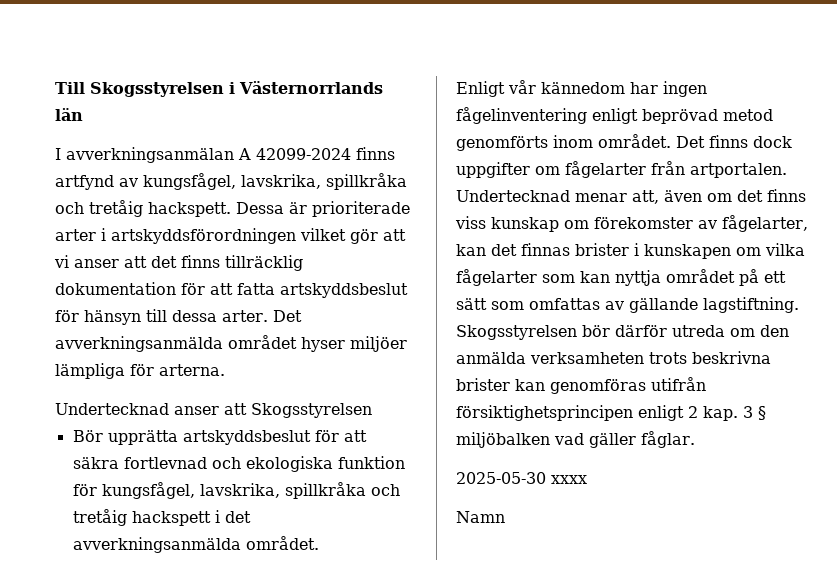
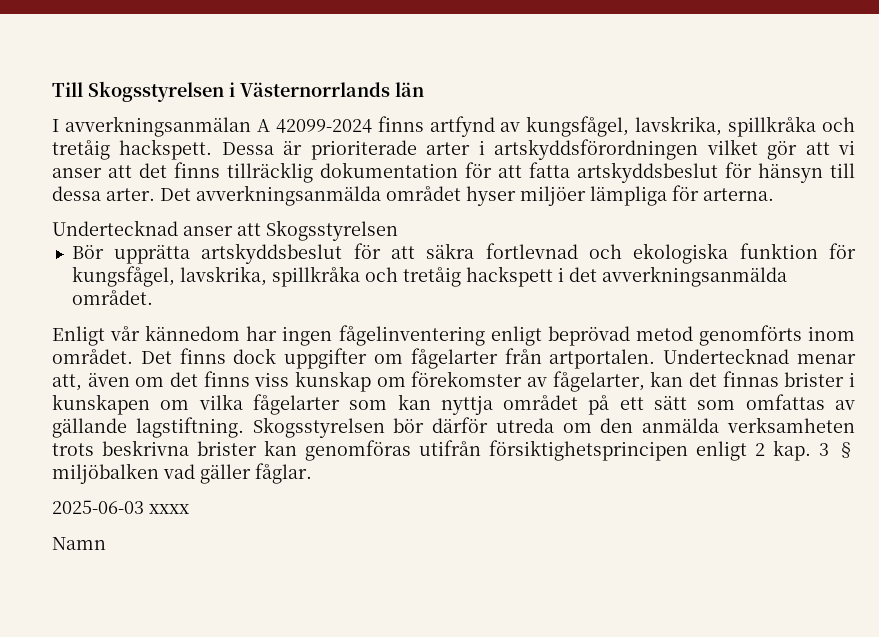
[456,472,546,484] 2025-05-30 -> [52,500,144,514] 2025-06-03

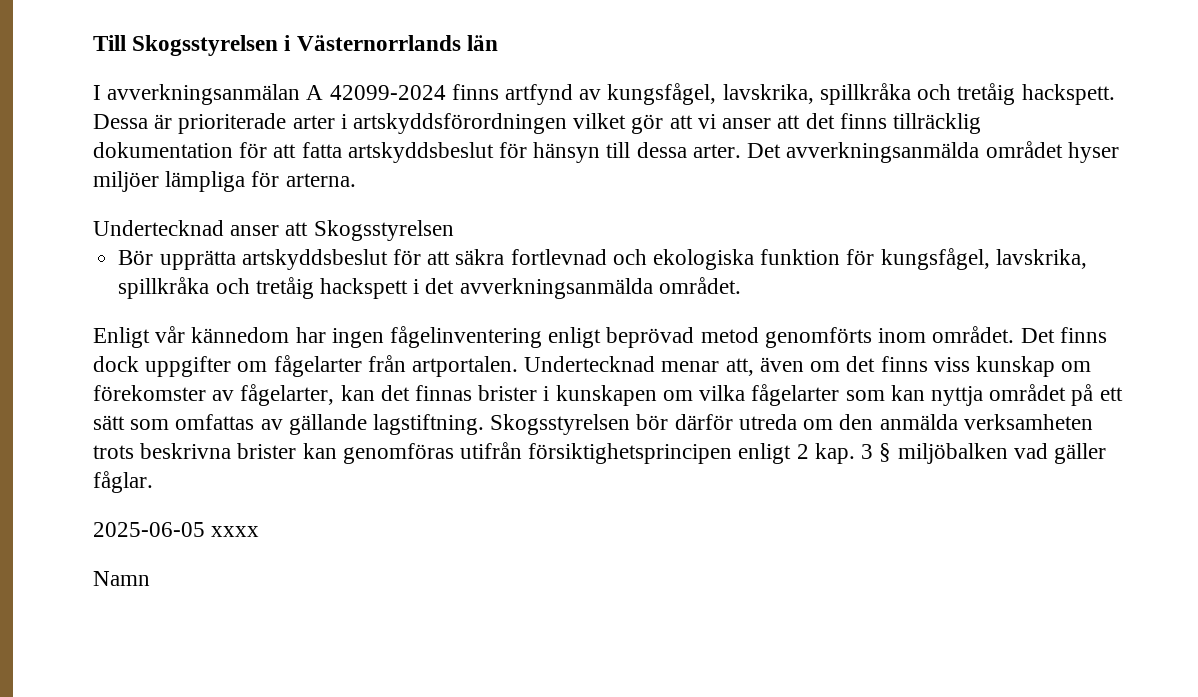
[52,500,144,514] 2025-06-03 -> [93,522,205,537] 2025-06-05

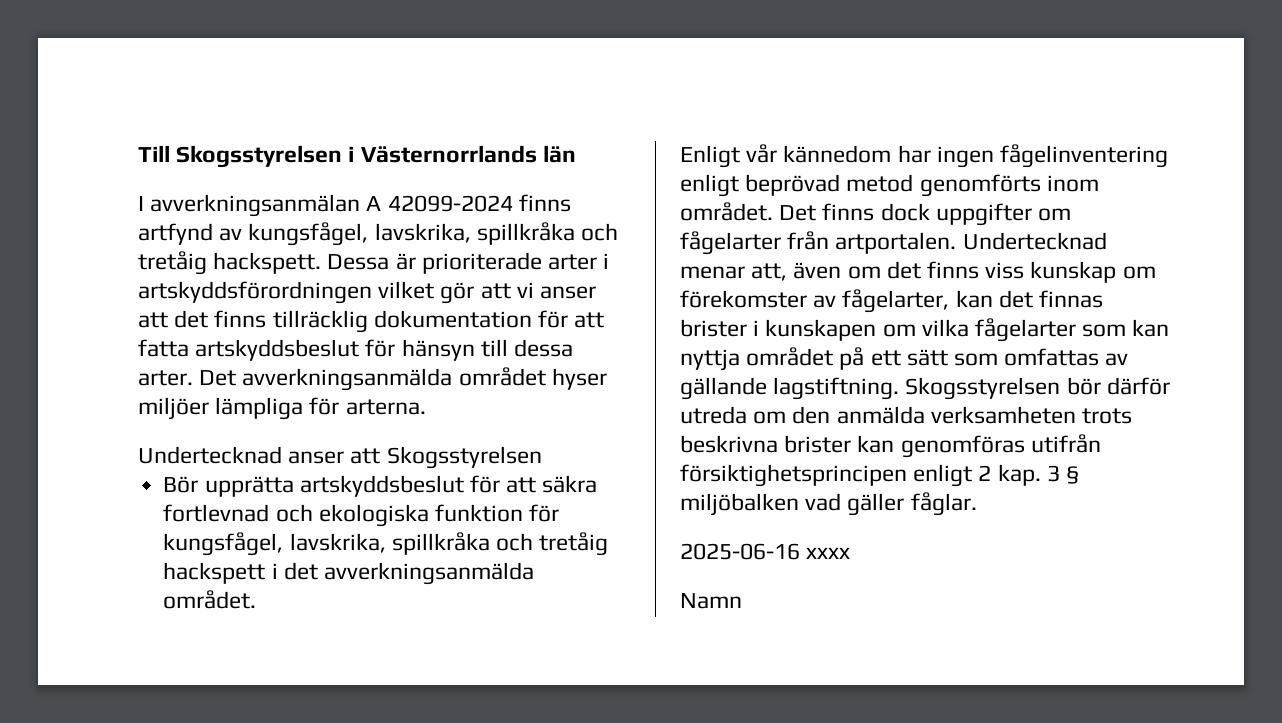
[93,522,205,537] 2025-06-05 -> [680,543,800,560] 2025-06-16

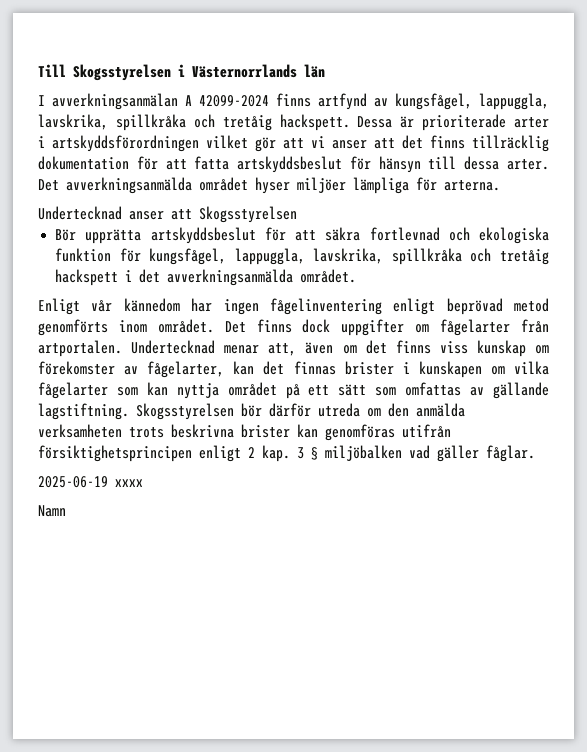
(369, 234) none -> [479,93,549,110] lappuggla,
(284, 544) none -> [234,248,305,265] lappuggla,
[680,543,800,560] 2025-06-16 -> [38,476,108,488] 2025-06-19

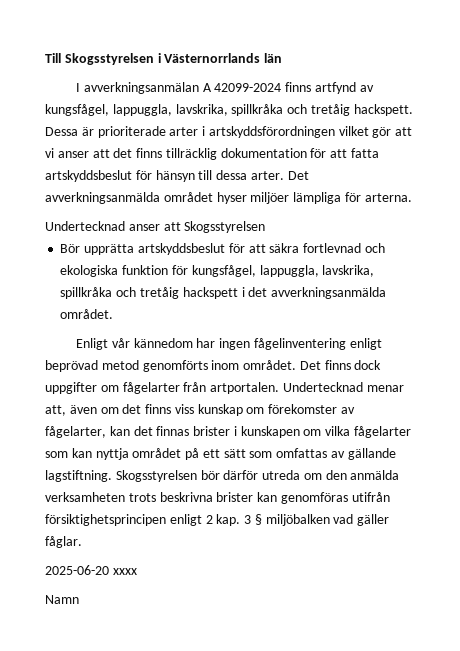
[38,476,108,488] 2025-06-19 -> [45,565,109,575] 2025-06-20

